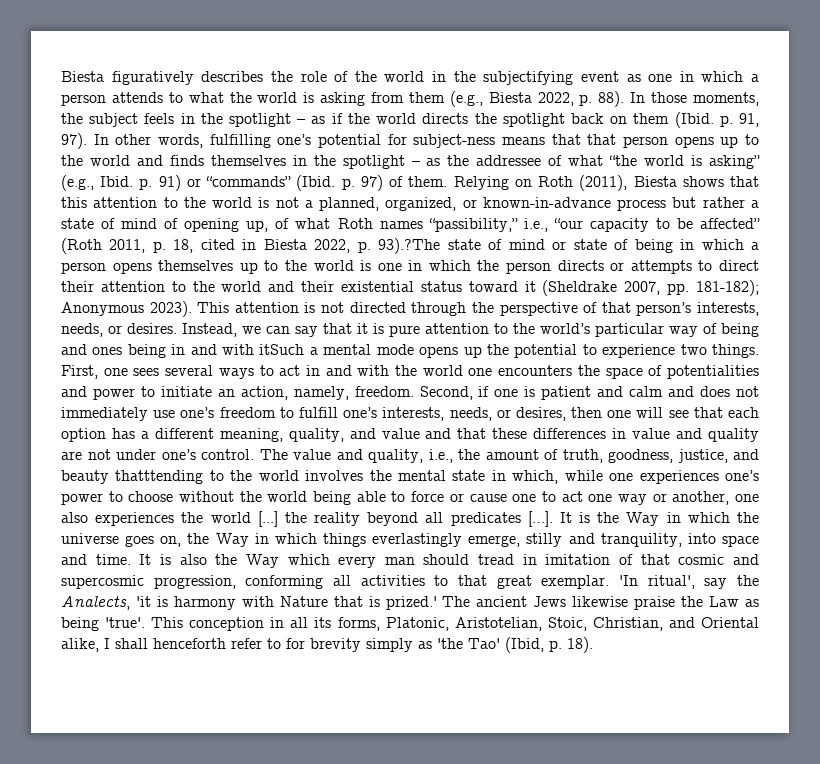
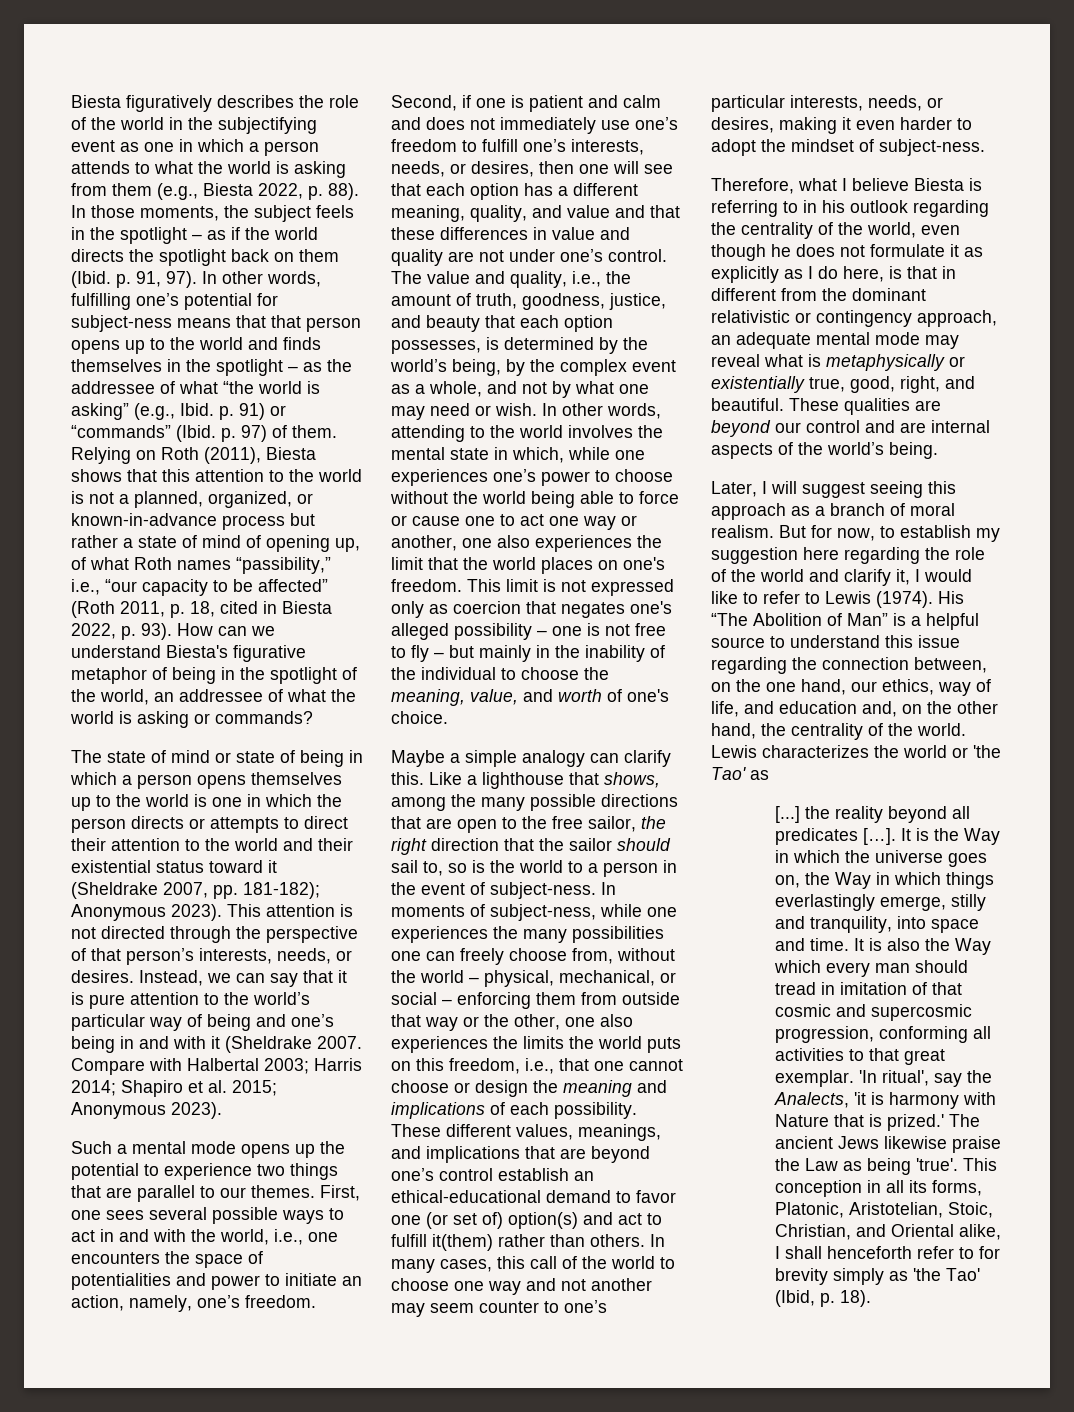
[378,238,441,254] 93).?The -> [141,623,275,640] [71,645,306,662] [71,667,357,684] [71,689,356,705] [70,711,313,728] [71,750,102,763] 93). How can we understand Biesta's figurative metaphor of being in the spotlight of the world, an addressee of what the world is asking or commands? // The
[92,347,123,355] ones -> [291,1014,334,1027] one’s
[259,344,305,355] itSuch -> [211,1036,362,1053] [71,1058,362,1075] [71,1080,277,1097] [71,1102,222,1119] [71,1141,112,1154] it (Sheldrake 2007. Compare with Halbertal 2003; Harris 2014; Shapiro et al. 2015; Anonymous 2023). // Such
[712,344,759,358] things. -> [290,1163,338,1180] [71,1185,315,1202] things that are parallel to our themes.
(214, 370) none -> [212,1207,278,1224] possible
[422,365,463,376] world -> [220,1229,303,1245] world, i.e.,
(349, 393) none -> [197,1295,240,1308] one’s
[115,470,204,484] thatttending -> [485,315,613,332] [391,337,648,354] [390,359,676,376] [391,381,649,398] [391,403,661,420] [391,425,465,442] that each option possesses, is determined by the world’s being, by the complex event as a whole, and not by what one may need or wish. In other words, attending
[210,512,251,523] world -> [391,557,665,574] [391,579,674,596] [391,601,672,618] [391,623,666,640] [391,645,665,662] [391,667,609,680] [391,689,669,706] [391,711,448,724] [391,750,671,767] [391,772,660,789] [391,794,678,811] [391,816,666,833] [391,838,671,855] [391,860,677,877] [391,882,616,899] [391,904,677,921] [391,926,664,943] [391,948,675,965] [391,970,676,987] [391,992,680,1009] [391,1014,633,1031] [391,1036,681,1053] [391,1058,683,1074] [391,1080,667,1097] [391,1102,637,1119] [391,1124,661,1141] [391,1146,650,1163] [391,1168,594,1181] [391,1190,676,1203] [391,1212,662,1229] [391,1234,665,1251] [391,1256,675,1273] [391,1278,652,1295] [391,1300,607,1317] [711,95,943,112] [711,117,972,134] [711,139,985,156] [711,178,982,194] [711,200,989,217] [711,222,960,239] [711,244,983,261] [711,266,956,283] [711,288,926,301] [711,310,997,327] [711,332,959,349] [711,354,965,371] [711,376,975,393] [711,398,941,415] [711,420,990,437] [711,442,938,459] [711,481,956,498] [711,503,955,520] [711,525,1000,542] [711,547,985,564] [711,569,972,586] [711,591,964,608] [711,613,979,630] [711,635,960,648] [711,657,987,674] [711,679,991,696] [711,701,998,717] [711,723,966,740] [711,745,1001,758] [711,767,769,780] limit that the world places on one's freedom. This limit is not expressed only as coercion that negates one's alleged possibility – one is not free to fly – but mainly in the inability of the individual to choose the meaning, value, and worth of one's choice. // Maybe a simple analogy can clarify this. Like a lighthouse that shows, among the many possible directions that are open to the free sailor, the right direction that the sailor should sail to, so is the world to a person in the event of subject-ness. In moments of subject-ness, while one experiences the many possibilities one can freely choose from, without the world – physical, mechanical, or social – enforcing them from outside that way or the other, one also experiences the limits the world puts on this freedom, i.e., that one cannot choose or design the meaning and implications of each possibility. These different values, meanings, and implications that are beyond one’s control establish an ethical-educational demand to favor one (or set of) option(s) and act to fulfill it(them) rather than others. In many cases, this call of the world to choose one way and not another may seem counter to one’s particular interests, needs, or desires, making it even harder to adopt the mindset of subject-ness. // Therefore, what I believe Biesta is referring to in his outlook regarding the centrality of the world, even though he does not formulate it as explicitly as I do here, is that in different from the dominant relativistic or contingency approach, an adequate mental mode may reveal what is metaphysically or existentially true, good, right, and beautiful. These qualities are beyond our control and are internal aspects of the world’s being. // Later, I will suggest seeing this approach as a branch of moral realism. But for now, to establish my suggestion here regarding the role of the world and clarify it, I would like to refer to Lewis (1974). His “The Abolition of Man” is a helpful source to understand this issue regarding the connection between, on the one hand, our ethics, way of life, and education and, on the other hand, the centrality of the world. Lewis characterizes the world or 'the Tao' as //

